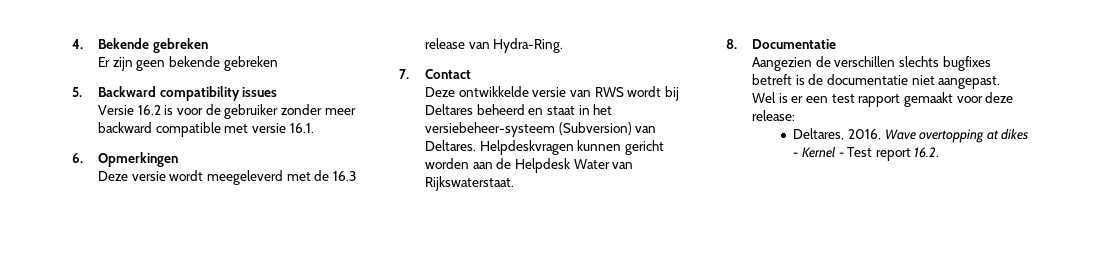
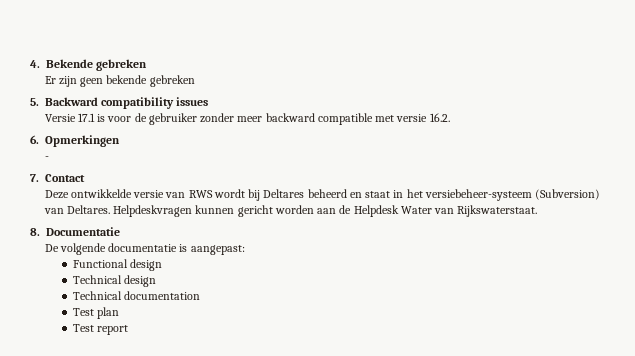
[137,105,161,115] 16.2 -> [77,113,95,122] 17.1
[289,123,314,133] 16.1. -> [429,113,450,122] 16.2.
[98,170,357,185] [425,38,564,53] Deze versie wordt meegeleverd met de 16.3 release van Hydra-Ring. -> [44,156,49,160] -
[752,56,991,71] [752,74,1001,89] [752,92,1014,107] [752,110,796,121] [793,128,1029,143] [793,146,844,158] Aangezien de verschillen slechts bugfixes betreft is de documentatie niet aangepast. // Wel is er een test rapport gemaakt voor deze release: // Deltares, 2016, Wave overtopping at dikes - Kernel - -> [44,243,245,255] [72,259,162,271] [72,275,156,287] [72,291,200,300] [72,307,119,319] De volgende documentatie is aangepast: // Functional design // Technical design // Technical documentation // Test plan //
[914,147,940,158] 16.2. -> (128, 330) none

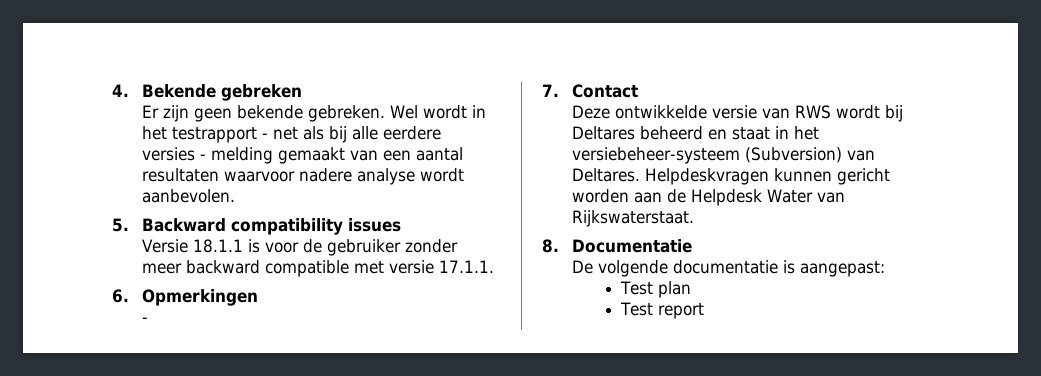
[149,75,195,87] gebreken -> [308,105,487,122] [142,126,442,143] [142,147,464,164] [142,168,465,185] [142,189,236,203] gebreken. Wel wordt in het testrapport - net als bij alle eerdere versies - melding gemaakt van een aantal resultaten waarvoor nadere analyse wordt aanbevolen.
[77,113,95,122] 17.1 -> [193,239,244,253] 18.1.1
[429,113,450,122] 16.2. -> [439,260,495,273] 17.1.1.
[72,259,162,271] [72,275,156,287] [72,291,200,300] // Functional design // Technical design // Technical documentation -> (886, 269) none

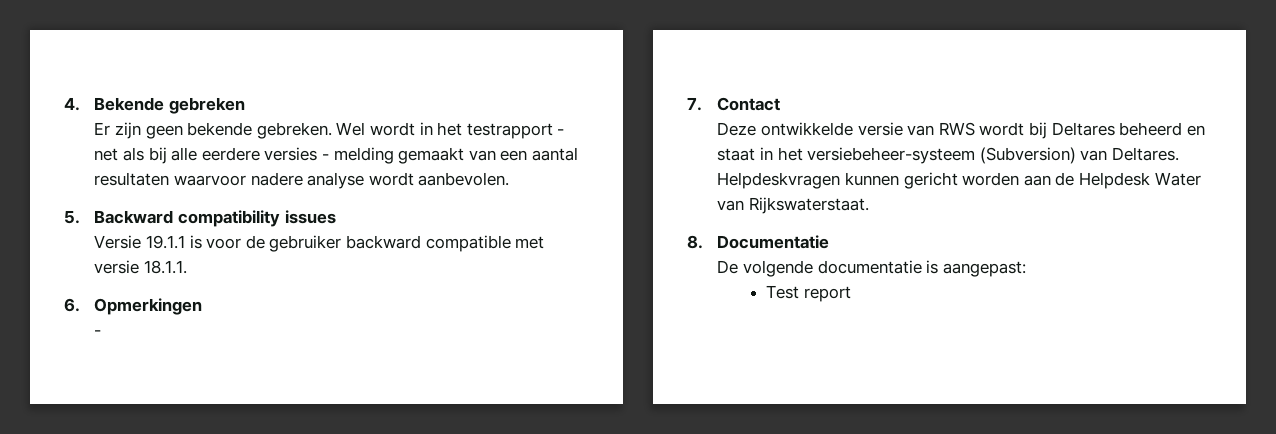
[193,239,244,253] 18.1.1 -> [145,235,185,249] 19.1.1
[405,239,459,253] [142,263,183,274] zonder meer -> (342, 243) none
[439,260,495,273] 17.1.1. -> [143,260,187,274] 18.1.1.
[619,281,691,298] // Test plan -> (1026, 269) none

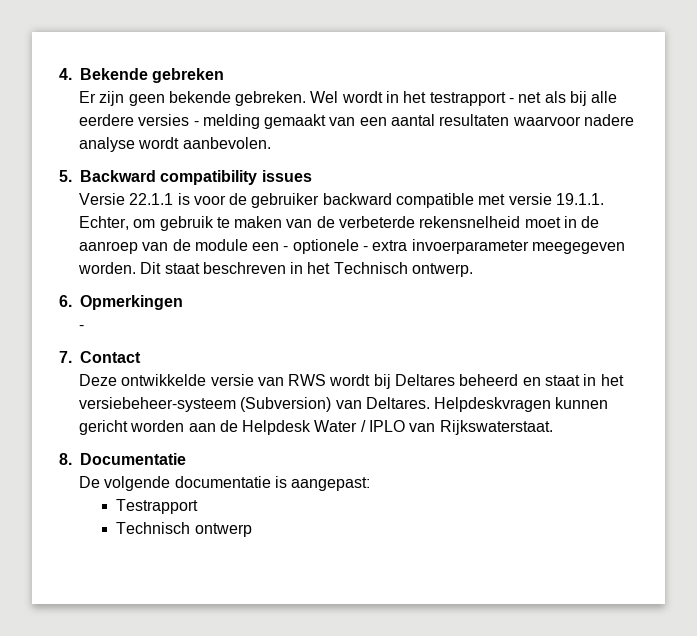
[145,235,185,249] 19.1.1 -> [129,193,174,205] 22.1.1
[143,260,187,274] 18.1.1. -> [556,193,605,205] [78,216,600,231] [78,239,626,254] [77,262,474,277] 19.1.1. Echter, om gebruik te maken van de verbeterde rekensnelheid moet in de aanroep van de module een - optionele - extra invoerparameter meegegeven worden. Dit staat beschreven in het Technisch ontwerp.
(1201, 179) none -> [360,420,406,432] / IPLO
[766,285,852,302] Test report -> [116,499,199,514] [116,522,252,537] Testrapport // Technisch ontwerp

